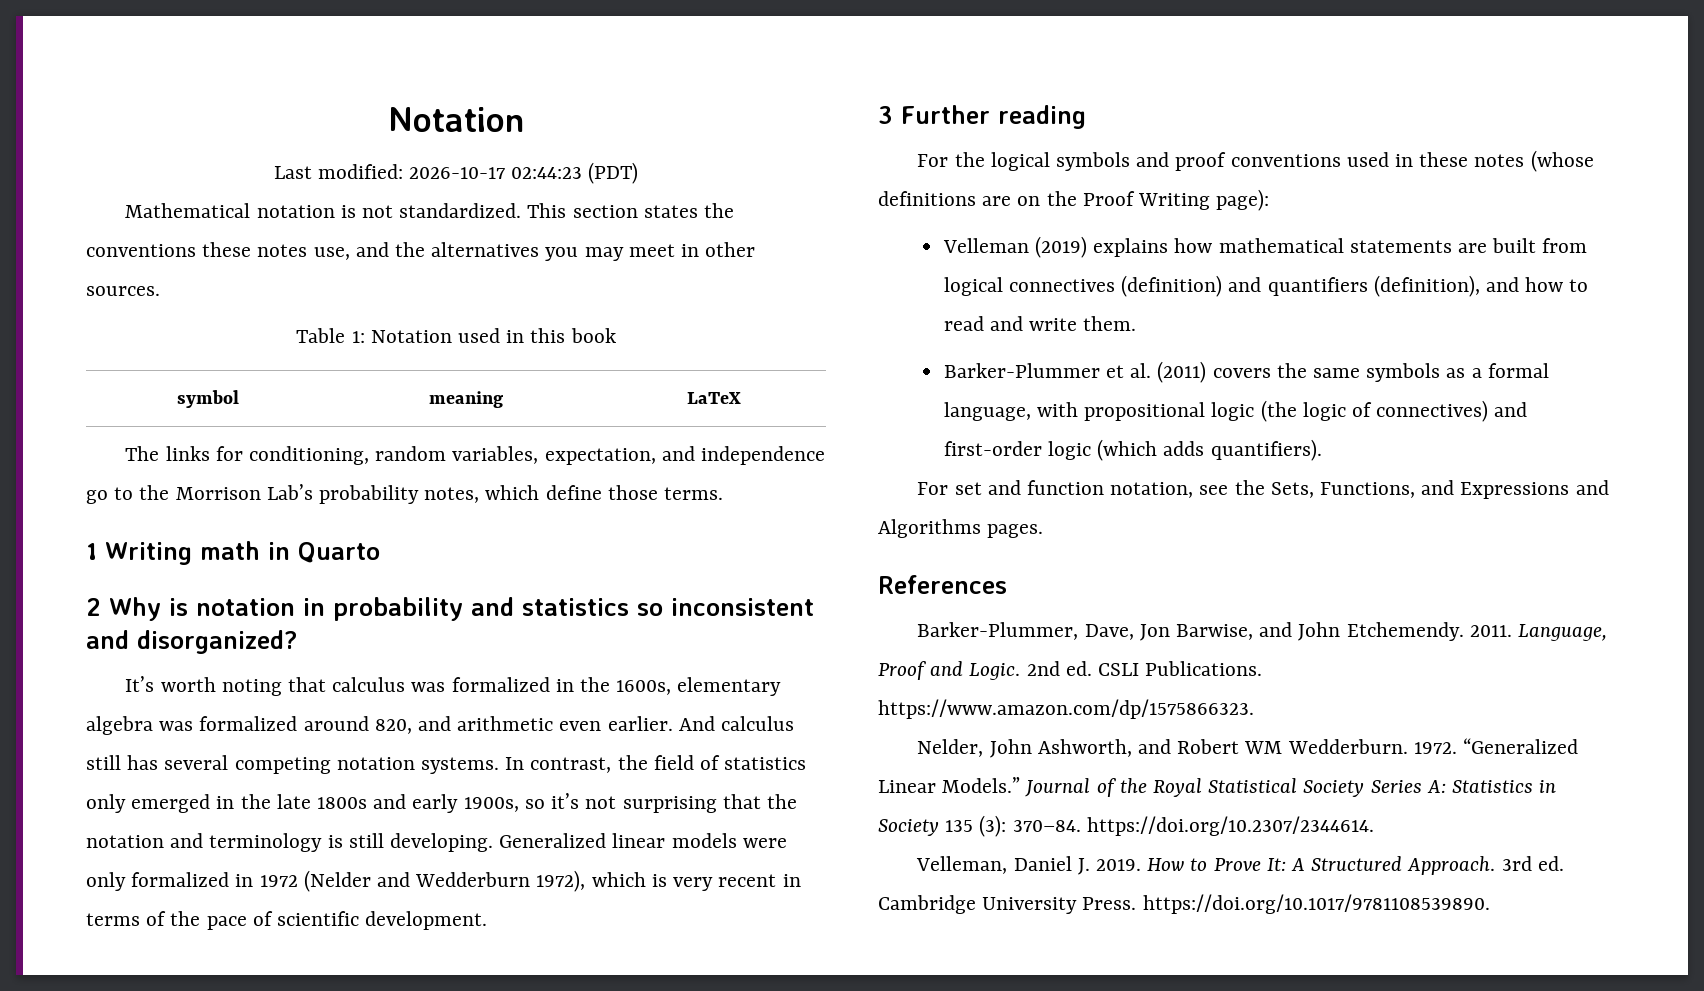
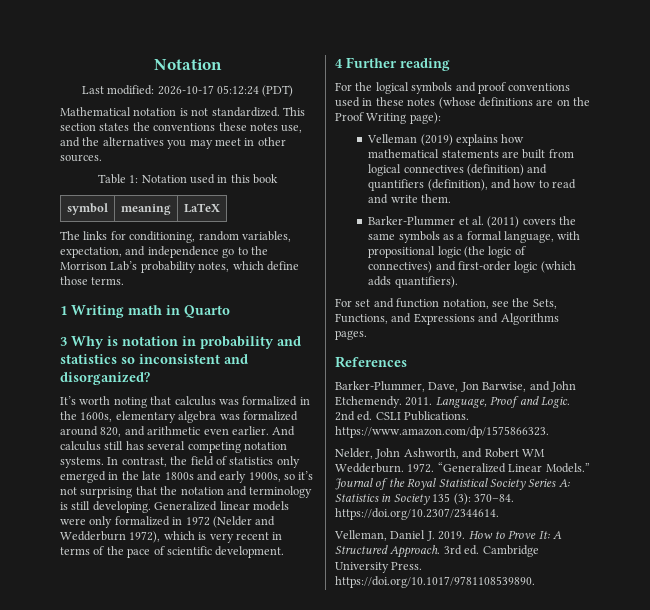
[511,167,583,179] 02:44:23 -> [216,85,259,95] 05:12:24
[86,598,101,616] 2 -> [60,337,67,346] 3
[878,106,893,124] 3 -> [335,59,343,68] 4

